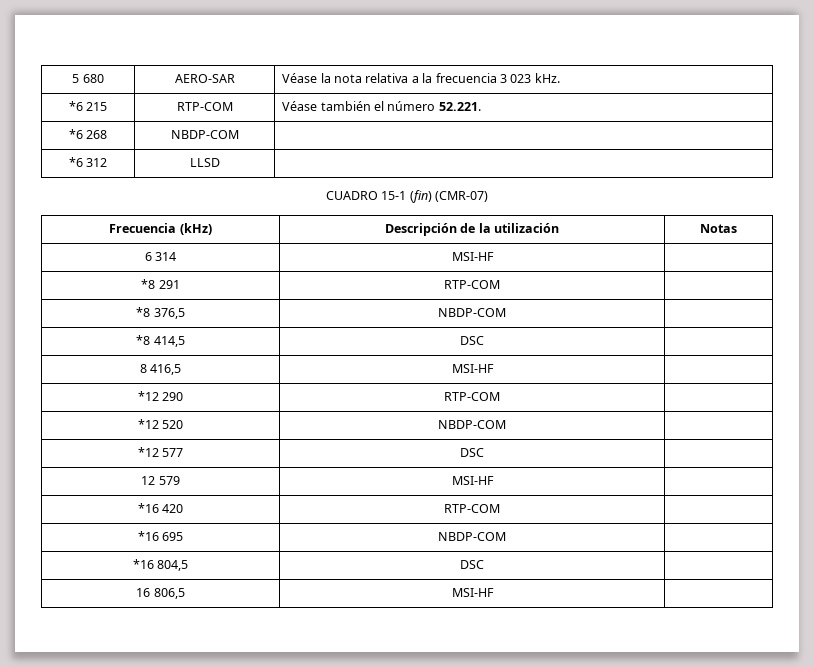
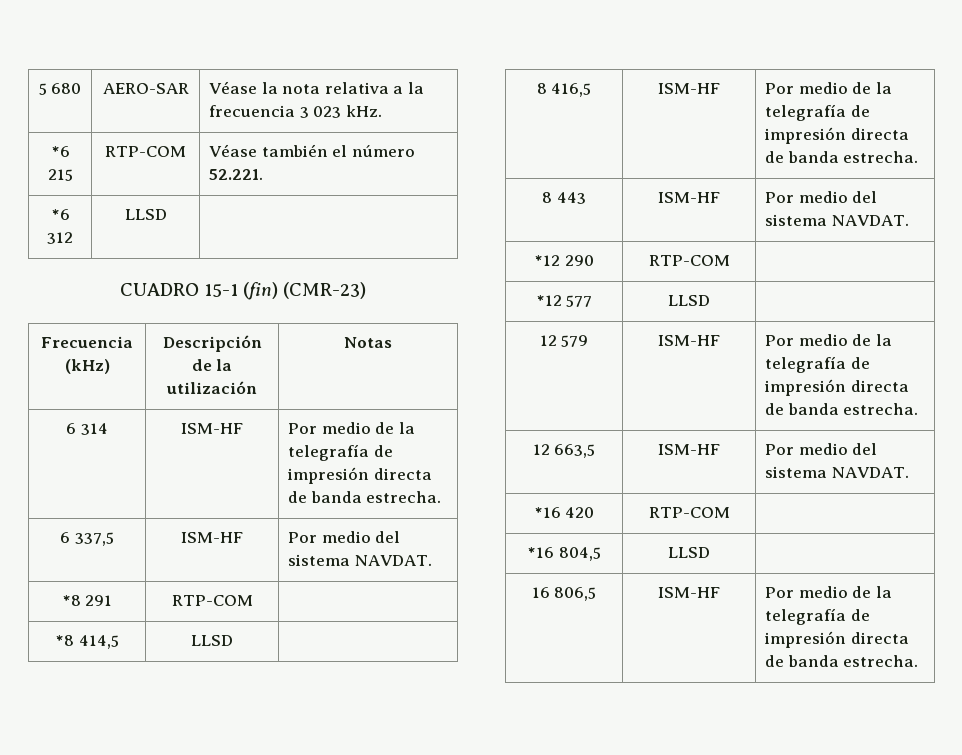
[68,129,108,139] [170,130,239,139] // *6 268 | NBDP-COM | -> (264, 174) none
[435,191,489,202] (CMR-07) -> [283,282,367,299] (CMR-23)
[451,252,494,261] MSI-HF | -> [181,423,243,434] [288,422,415,434] [288,444,393,461] [287,467,432,484] [288,491,442,503] [60,532,114,546] [181,532,243,543] [288,531,401,543] [288,554,432,566] ISM-HF | Por medio de la telegrafía de impresión directa de banda estrecha. // 6 337,5 | ISM-HF | Por medio del sistema NAVDAT.
[136,307,185,319] [438,308,506,317] // *8 376,5 | NBDP-COM | -> (253, 600) none
[460,336,484,345] DSC -> [191,635,233,646] LLSD
[451,364,494,373] MSI-HF | -> [658,83,720,94] [765,82,892,94] [765,104,870,121] [764,127,909,144] [765,151,919,163] [542,192,586,204] [658,192,720,203] [765,191,878,203] [765,214,909,226] ISM-HF | Por medio de la telegrafía de impresión directa de banda estrecha. // 8 443 | ISM-HF | Por medio del sistema NAVDAT.
[137,419,184,429] [438,420,506,429] // *12 520 | NBDP-COM | -> (730, 260) none
[460,448,484,457] DSC -> [668,295,710,306] LLSD
[451,476,494,485] MSI-HF | -> [658,335,720,346] [765,334,892,346] [765,356,870,373] [764,379,909,396] [765,403,919,415] [532,444,596,458] [658,444,720,455] [765,443,878,455] [765,466,909,478] ISM-HF | Por medio de la telegrafía de impresión directa de banda estrecha. // 12 663,5 | ISM-HF | Por medio del sistema NAVDAT.
[137,531,184,541] [438,532,506,541] // *16 695 | NBDP-COM | -> (730, 512) none
[460,560,484,569] DSC -> [668,547,710,558] LLSD
[451,588,494,597] MSI-HF | -> [658,587,720,598] [765,586,892,598] [765,608,870,625] [764,631,909,648] [765,655,919,667] ISM-HF | Por medio de la telegrafía de impresión directa de banda estrecha.

